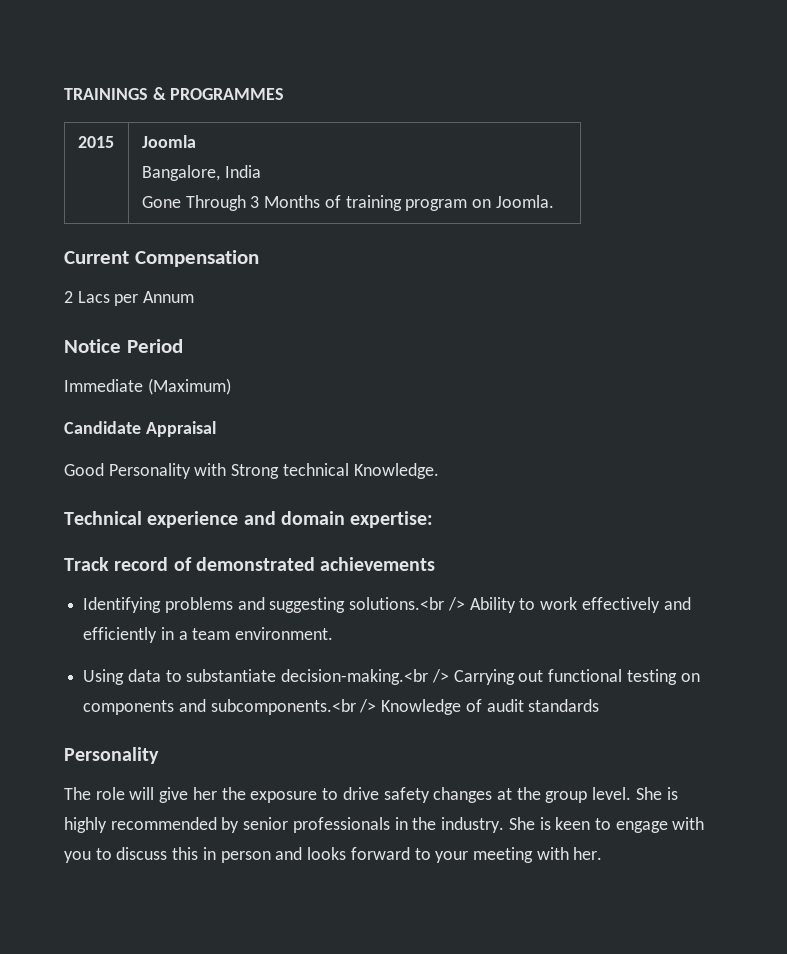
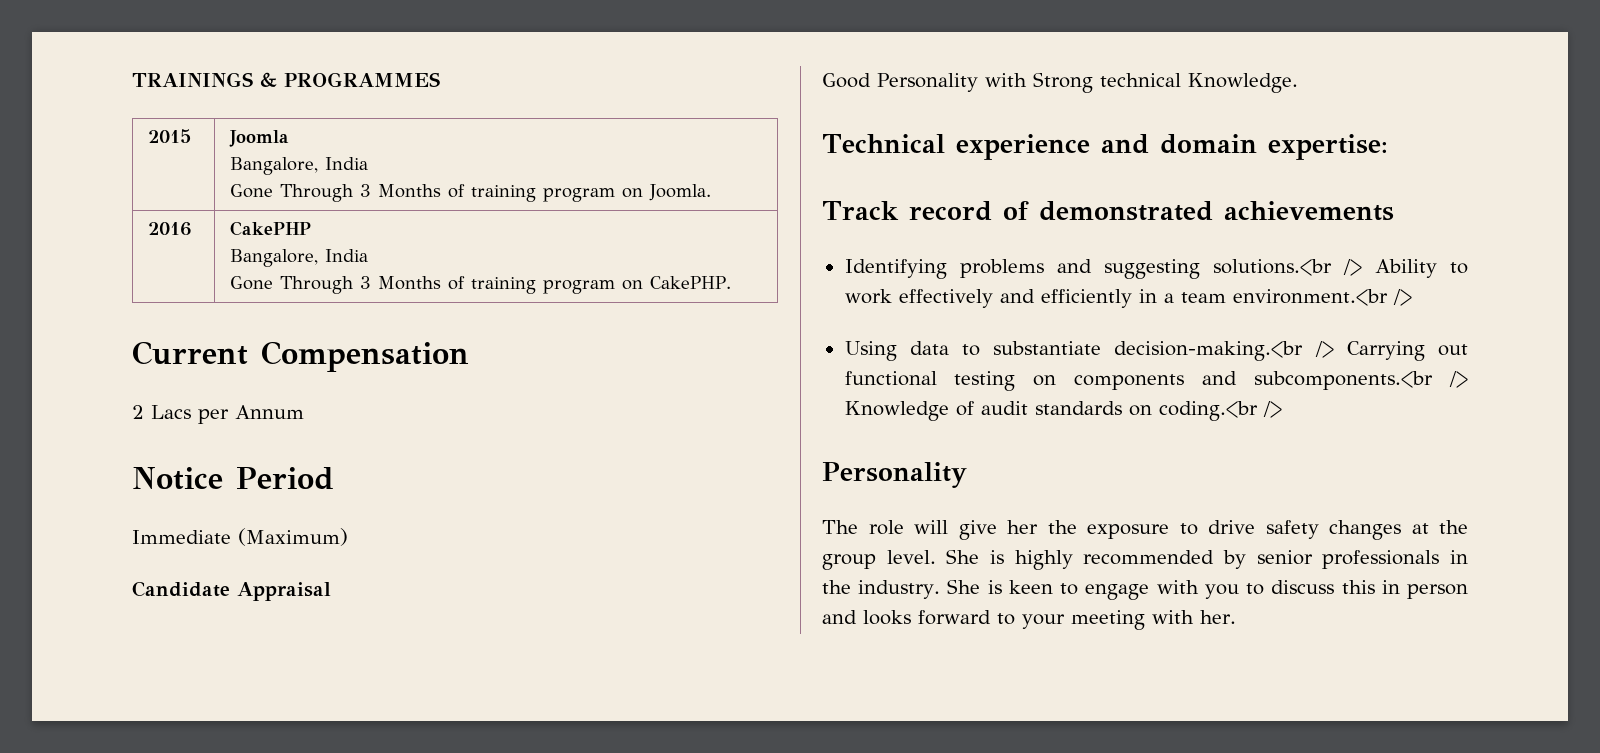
(554, 201) none -> [148,222,193,236] [230,221,312,236] [230,249,369,267] [230,276,732,294] // 2016 | CakePHP // Bangalore, India // Gone Through 3 Months of training program on CakePHP.
[235,627,334,640] environment. -> [1232,289,1412,306] environment.<br />
(600, 705) none -> [1128,401,1282,421] on coding.<br />

